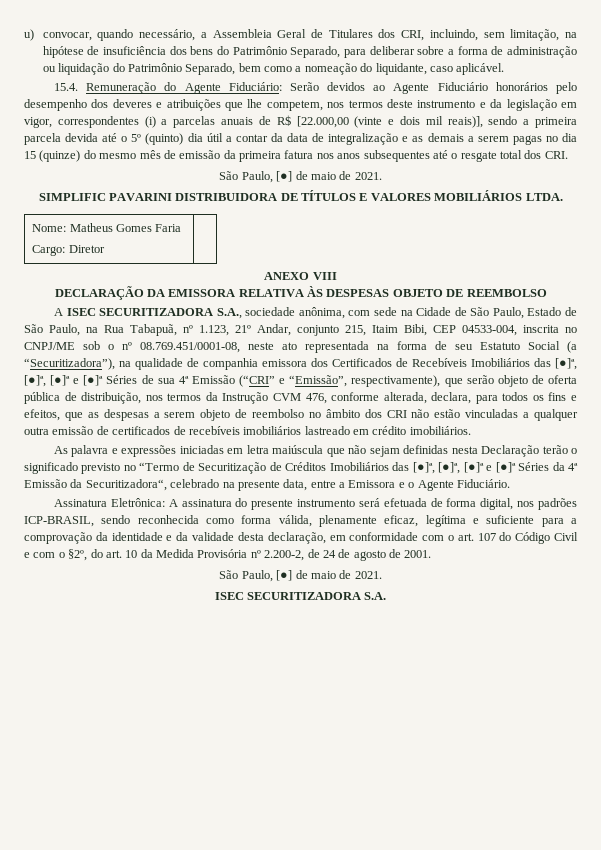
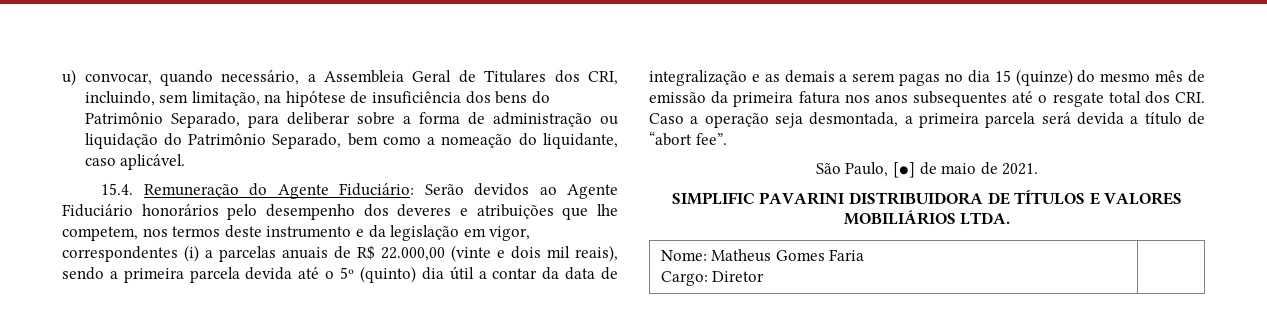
[296,116,349,128] [22.000,00 -> [381,247,445,261] 22.000,00
[447,116,483,128] reais)], -> [575,245,618,262] reais),
(568, 155) none -> [649,112,1205,128] [649,131,727,146] Caso a operação seja desmontada, a primeira parcela será devida a título de “abort fee”.
[264,272,337,280] [54,286,547,300] [53,307,578,319] [24,324,577,336] [24,341,577,353] [24,358,577,370] [24,375,578,387] [24,392,577,404] [24,409,578,421] [24,426,471,435] [53,445,577,457] [24,462,579,474] [24,479,510,491] [53,498,578,510] [24,515,577,527] [24,532,578,544] [24,549,432,561] [219,570,382,582] [214,592,387,600] // ANEXO VIII // DECLARAÇÃO DA EMISSORA RELATIVA ÀS DESPESAS OBJETO DE REEMBOLSO // A ISEC SECURITIZADORA S.A., sociedade anônima, com sede na Cidade de São Paulo, Estado de São Paulo, na Rua Tabapuã, nº 1.123, 21º Andar, conjunto 215, Itaim Bibi, CEP 04533-004, inscrita no CNPJ/ME sob o nº 08.769.451/0001-08, neste ato representada na forma de seu Estatuto Social (a “Securitizadora”), na qualidade de companhia emissora dos Certificados de Recebíveis Imobiliários das [●]ª, [●]ª, [●]ª e [●]ª Séries de sua 4ª Emissão (“CRI” e “Emissão”, respectivamente), que serão objeto de oferta pública de distribuição, nos termos da Instrução CVM 476, conforme alterada, declara, para todos os fins e efeitos, que as despesas a serem objeto de reembolso no âmbito dos CRI não estão vinculadas a qualquer outra emissão de certificados de recebíveis imobiliários lastreado em crédito imobiliários. // As palavra e expressões iniciadas em letra maiúscula que não sejam definidas nesta Declaração terão o significado previsto no “Termo de Securitização de Créditos Imobiliários das [●]ª, [●]ª, [●]ª e [●]ª Séries da 4ª Emissão da Securitizadora“, celebrado na presente data, entre a Emissora e o Agente Fiduciário. // Assinatura Eletrônica: A assinatura do presente instrumento será efetuada de forma digital, nos padrões ICP-BRASIL, sendo reconhecida como forma válida, plenamente eficaz, legítima e suficiente para a comprovação da identidade e da validade desta declaração, em conformidade com o art. 107 do Código Civil e com o §2º, do art. 10 da Medida Provisória nº 2.200-2, de 24 de agosto de 2001. // São Paulo, [●] de maio de 2021. // ISEC SECURITIZADORA S.A. -> (765, 276) none

